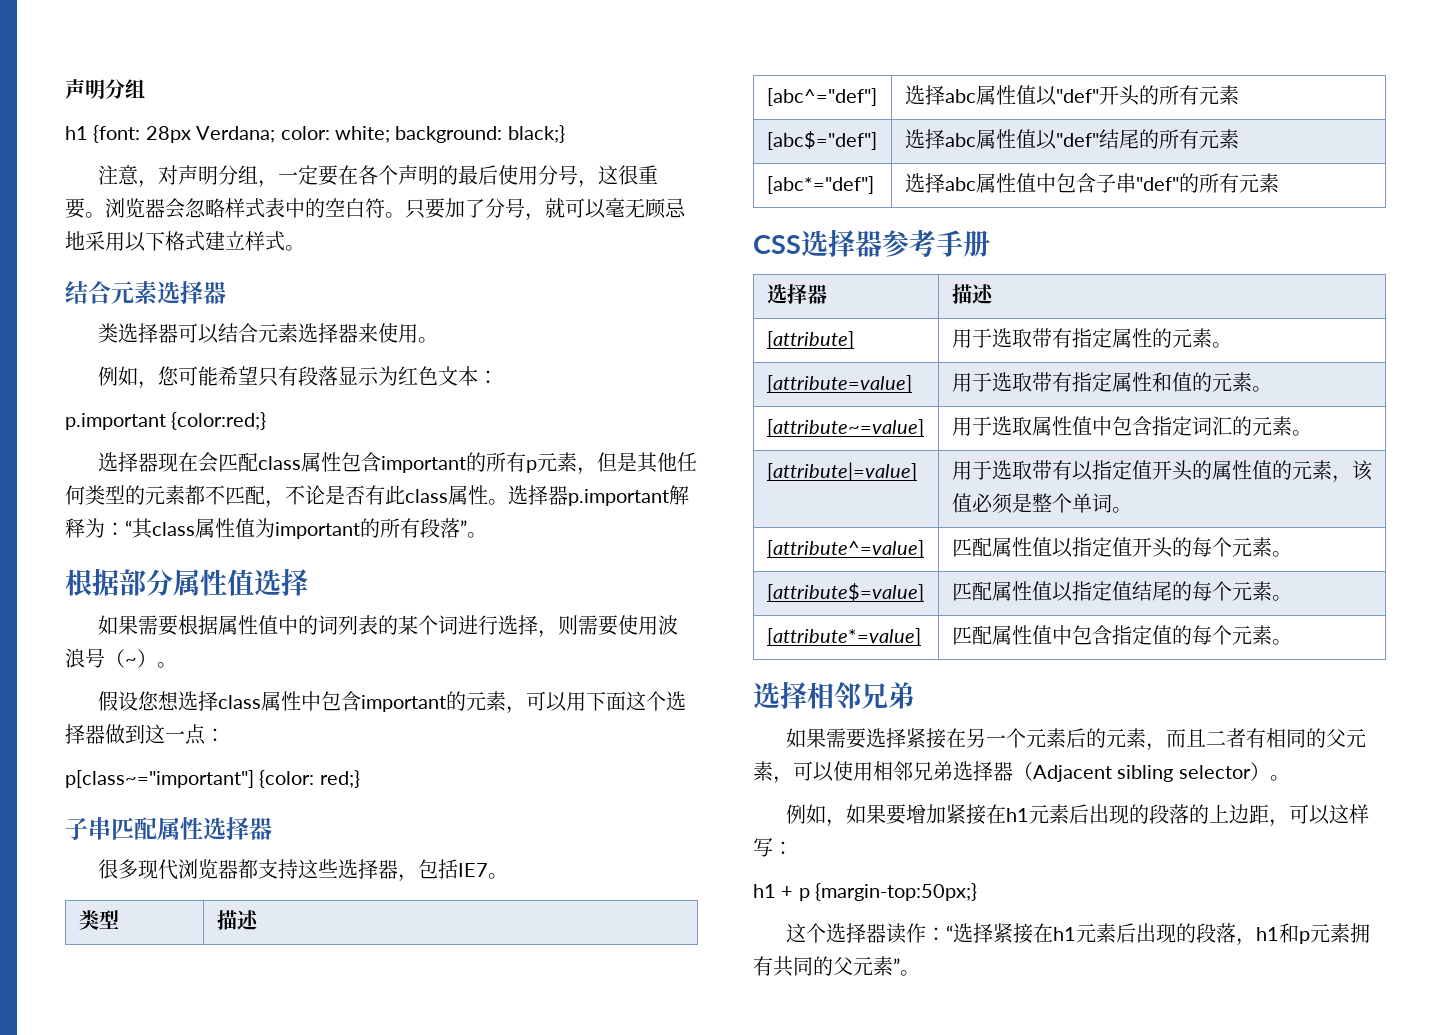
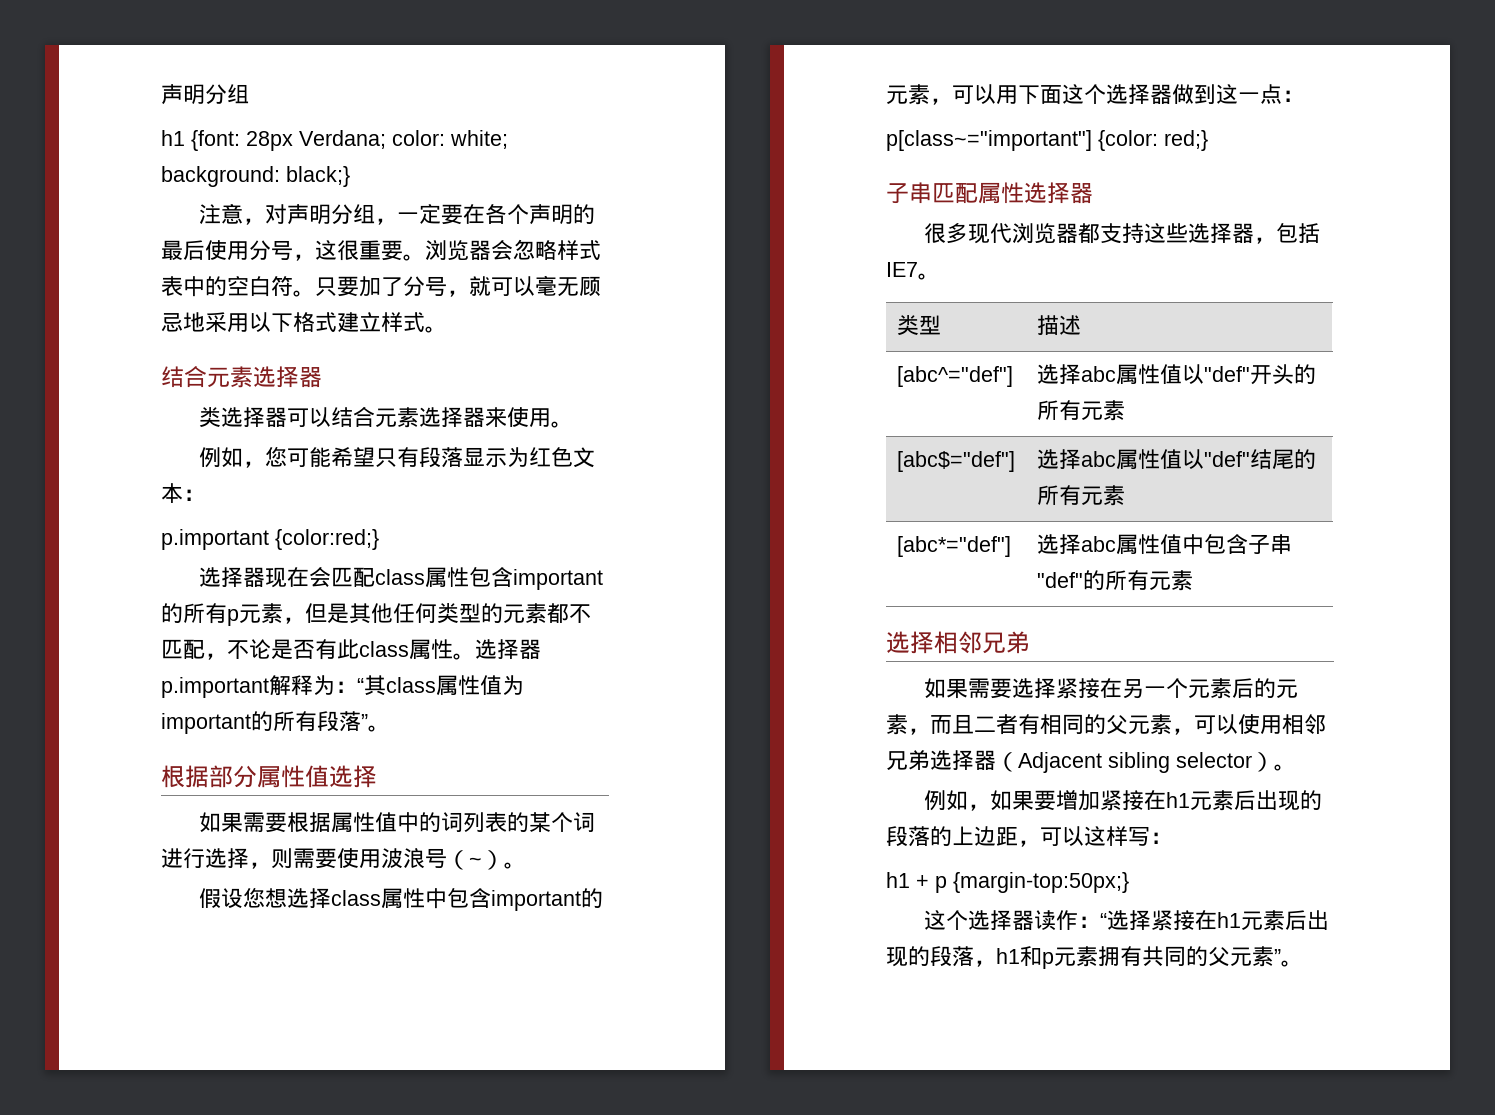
[753,229,990,257] [766,284,827,304] [951,284,994,304] [766,331,854,349] [951,328,1232,348] [766,375,912,393] [951,372,1272,392] [766,419,924,437] [951,416,1312,436] [766,462,917,481] [951,460,1373,483] [951,493,1132,514] [766,540,924,558] [951,537,1292,558] [766,583,924,602] [951,581,1292,602] [766,628,921,646] [951,625,1292,645] // CSS选择器参考手册 // 选择器 | 描述 // [attribute] | 用于选取带有指定属性的元素。 // [attribute=value] | 用于选取带有指定属性和值的元素。 // [attribute~=value] | 用于选取属性值中包含指定词汇的元素。 // [attribute|=value] | 用于选取带有以指定值开头的属性值的元素，该值必须是整个单词。 // [attribute^=value] | 匹配属性值以指定值开头的每个元素。 // [attribute$=value] | 匹配属性值以指定值结尾的每个元素。 // [attribute*=value] | 匹配属性值中包含指定值的每个元素。 -> (1193, 580) none

